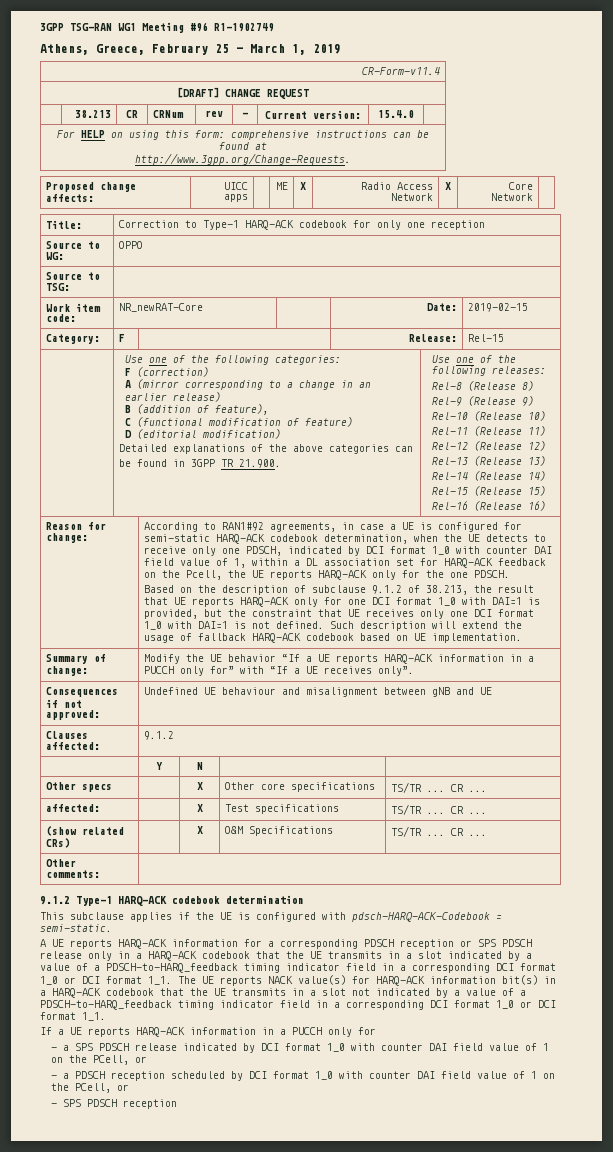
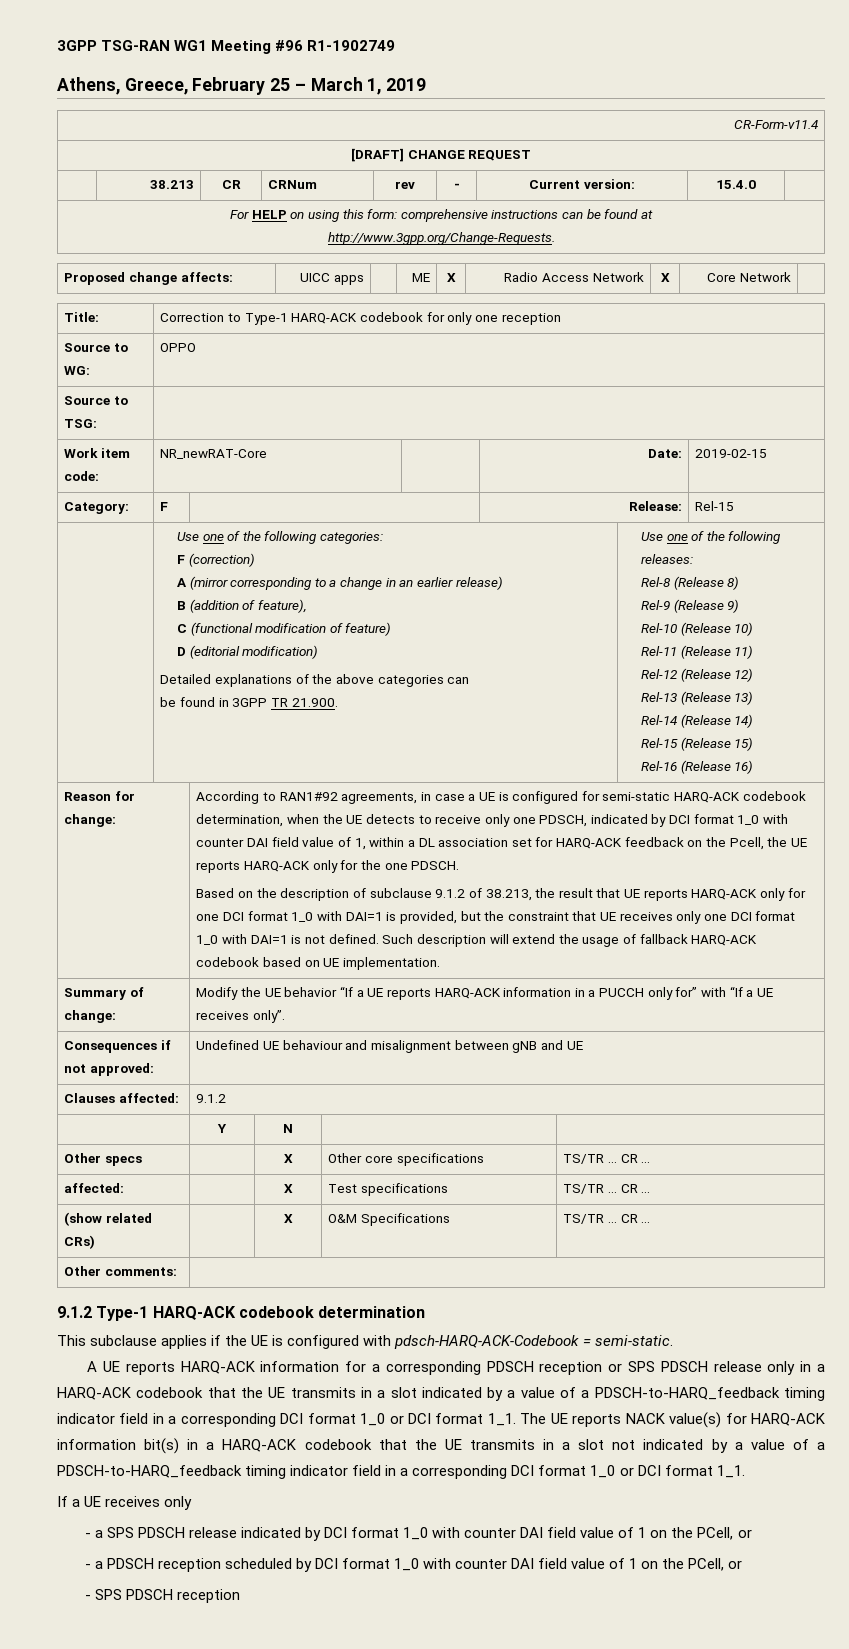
[88,1027,376,1037] reports HARQ-ACK information in a PUCCH only for -> [105,1496,193,1510] receives only

